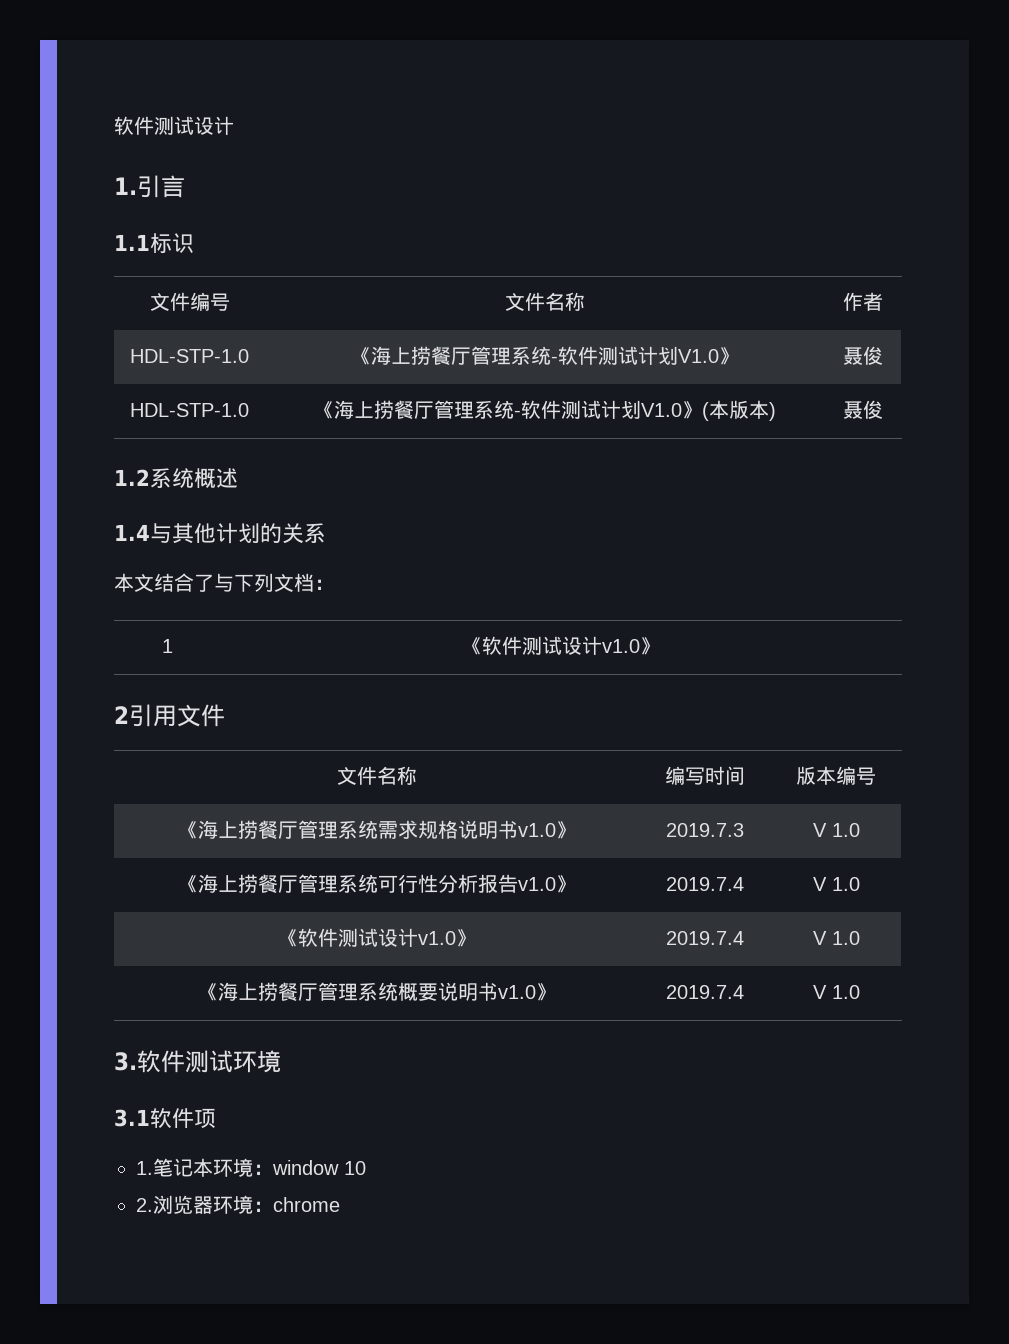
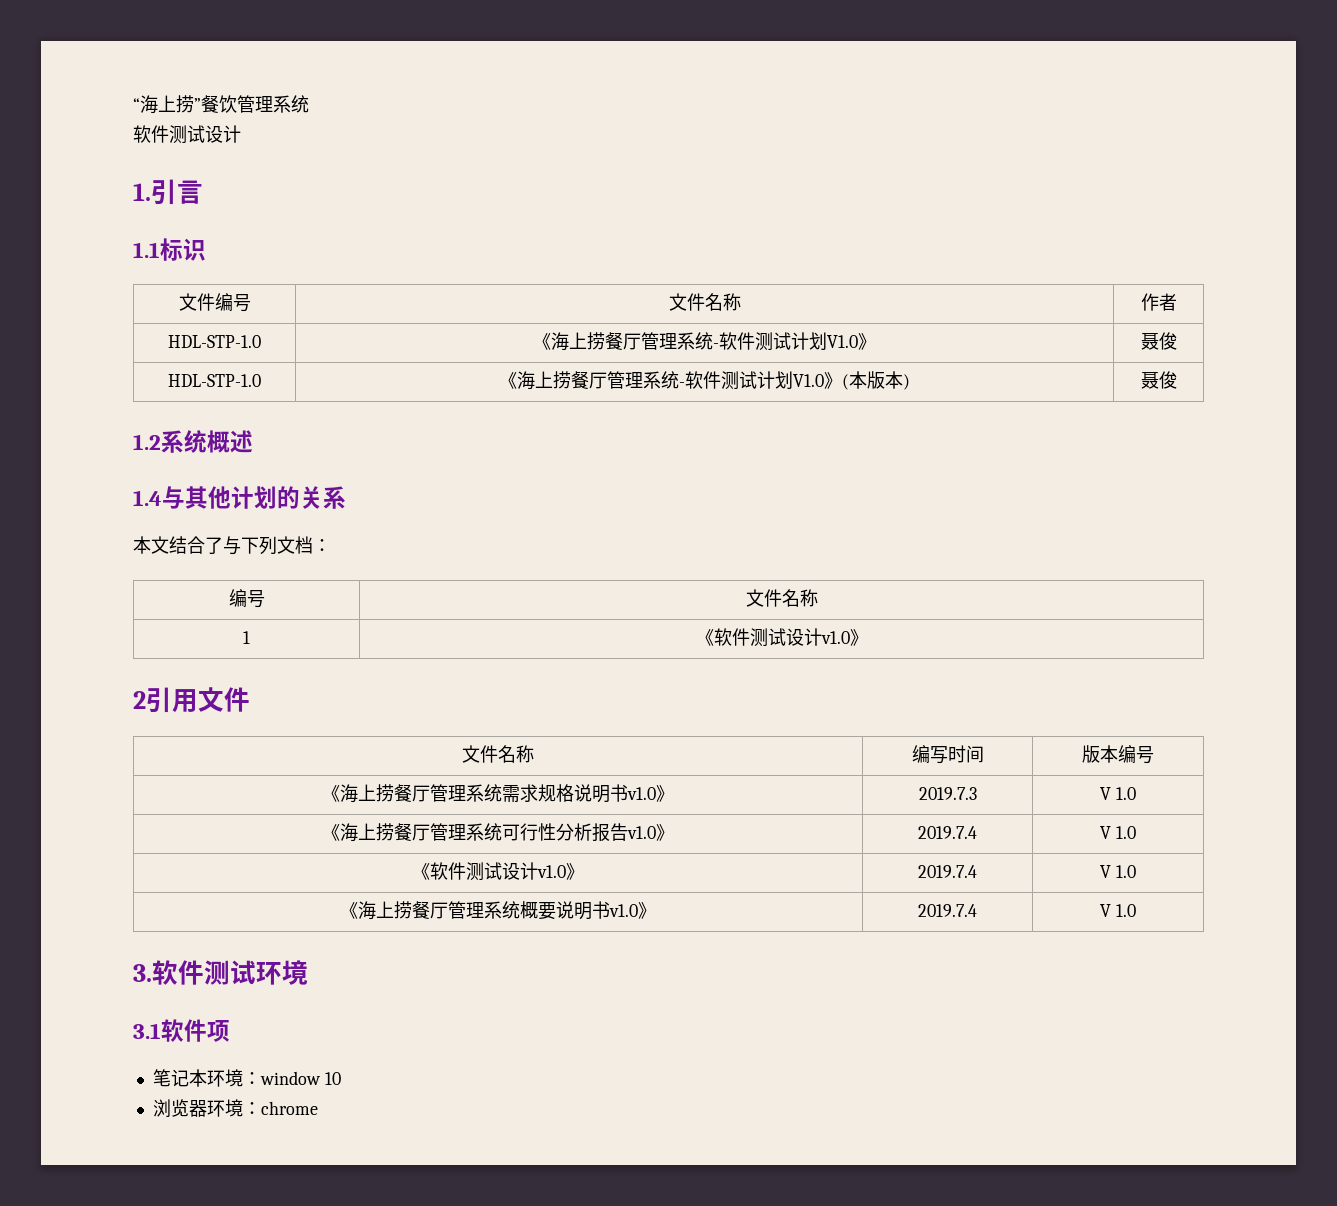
(114, 125) none -> [133,95,309,114] “海上捞”餐饮管理系统 //
(334, 584) none -> [228,589,265,608] [745,589,818,607] // 编号 | 文件名称
[136,1161,153,1175] 1. -> (230, 1031) none
[136,1198,153,1212] 2. -> (341, 1078) none

